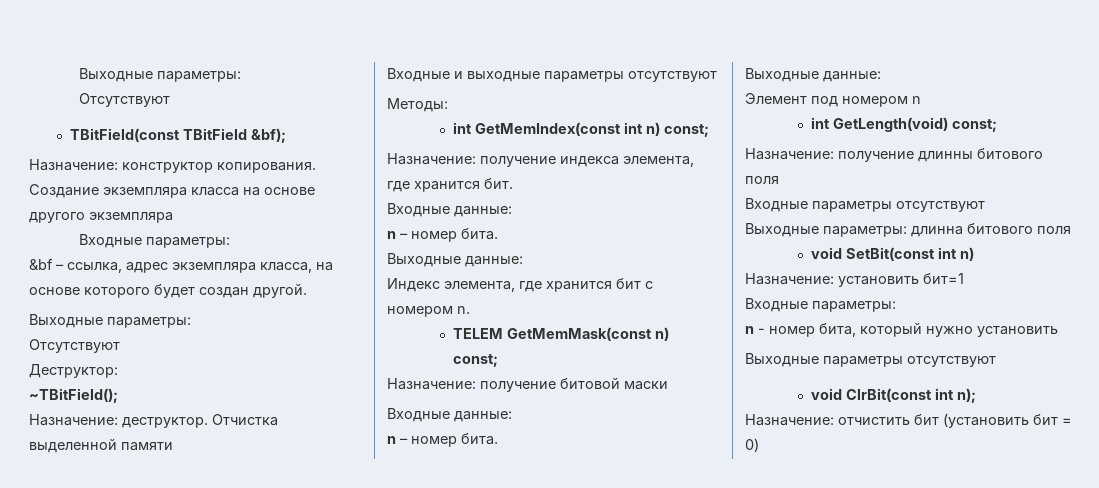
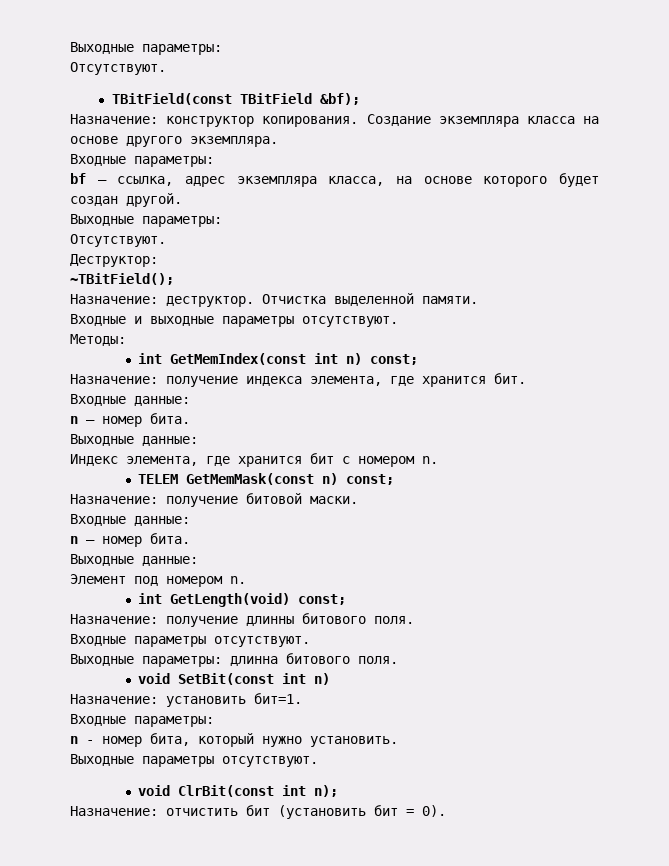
[79,68,242,82] [79,93,171,107] Выходные параметры: // Отсутствуют -> [70,42,222,55] [70,62,166,75] Выходные параметры: // Отсутствуют.
[89,212,173,223] [79,234,231,248] [29,258,53,270] экземпляра // Входные параметры: // &bf -> [190,136,278,147] [70,154,214,167] [70,173,86,184] экземпляра. // Входные параметры: // bf
[29,339,120,353] Отсутствуют -> [70,234,166,247] Отсутствуют.
[121,442,173,451] памяти -> [422,296,478,304] памяти.
[628,71,717,82] отсутствуют -> [302,316,398,327] отсутствуют.
[624,381,668,390] маски -> [310,496,358,504] маски.
[912,96,921,104] n -> [230,576,246,584] n.
[745,176,779,184] поля -> [374,616,414,624] поля.
[896,201,985,212] отсутствуют -> [214,636,310,647] отсутствуют.
[1037,226,1071,234] поля -> [358,656,398,664] поля.
[923,273,964,284] бит=1 -> [254,693,302,704] бит=1.
[977,326,1058,337] установить -> [310,736,398,747] установить.
[907,356,996,367] отсутствуют -> [222,756,318,767] отсутствуют.
[745,438,759,452] 0) -> [422,805,446,817] 0).

